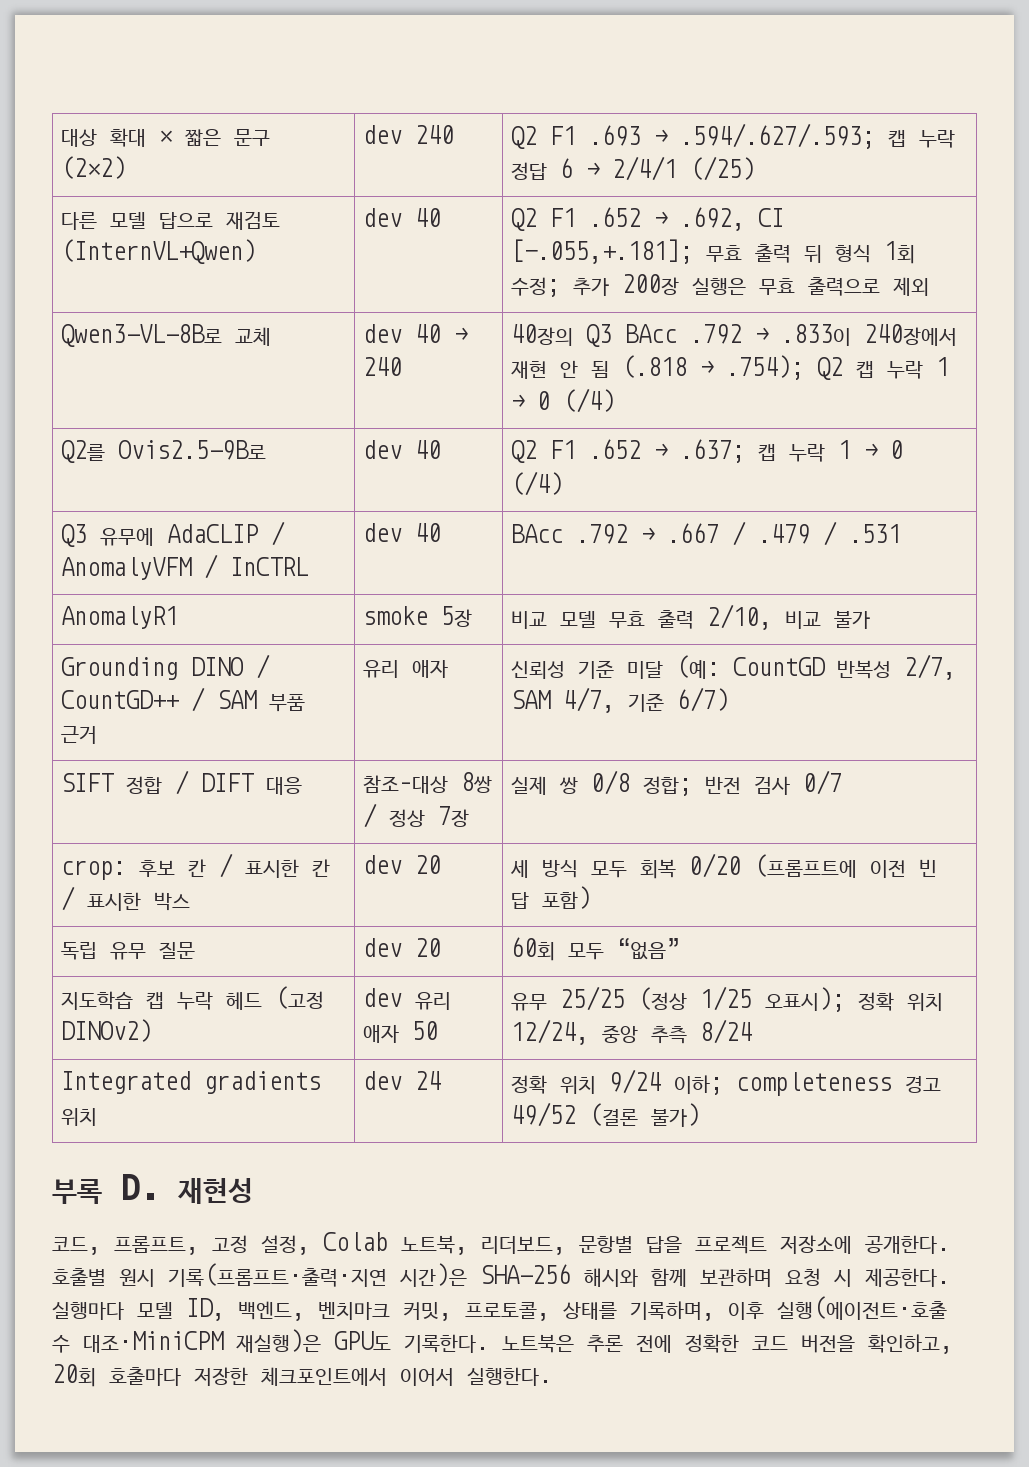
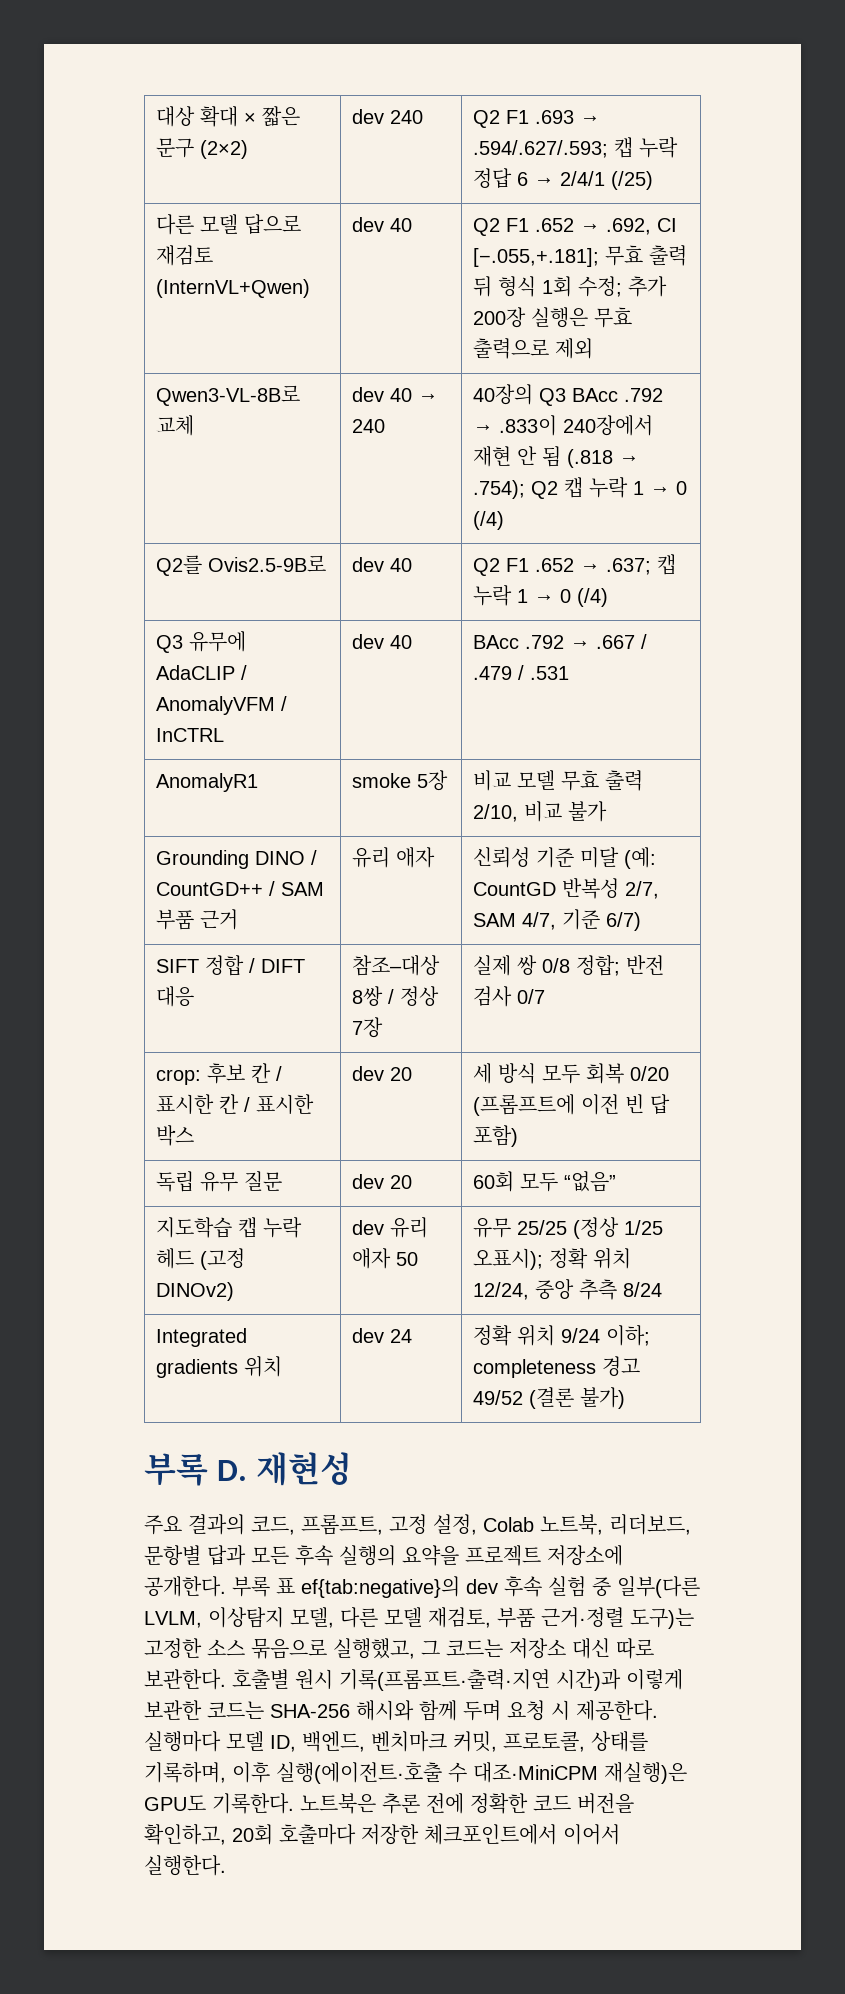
(253, 1191) none -> [144,1514,245,1535] 주요 결과의
[646,1235,950,1254] [52,1263,467,1287] 답을 프로젝트 저장소에 공개한다. 호출별 원시 기록(프롬프트·출력·지연 시간)은 -> [207,1545,623,1566] [144,1576,700,1598] [144,1607,694,1629] [144,1638,654,1659] [144,1669,683,1691] [144,1700,264,1720] 답과 모든 후속 실행의 요약을 프로젝트 저장소에 공개한다. 부록 표 ef{tab:negative}의 dev 후속 실험 중 일부(다른 LVLM, 이상탐지 모델, 다른 모델 재검토, 부품 근거·정렬 도구)는 고정한 소스 묶음으로 실행했고, 그 코드는 저장소 대신 따로 보관한다. 호출별 원시 기록(프롬프트·출력·지연 시간)과 이렇게 보관한 코드는
[700,1268,772,1287] 보관하며 -> [463,1700,501,1721] 두며

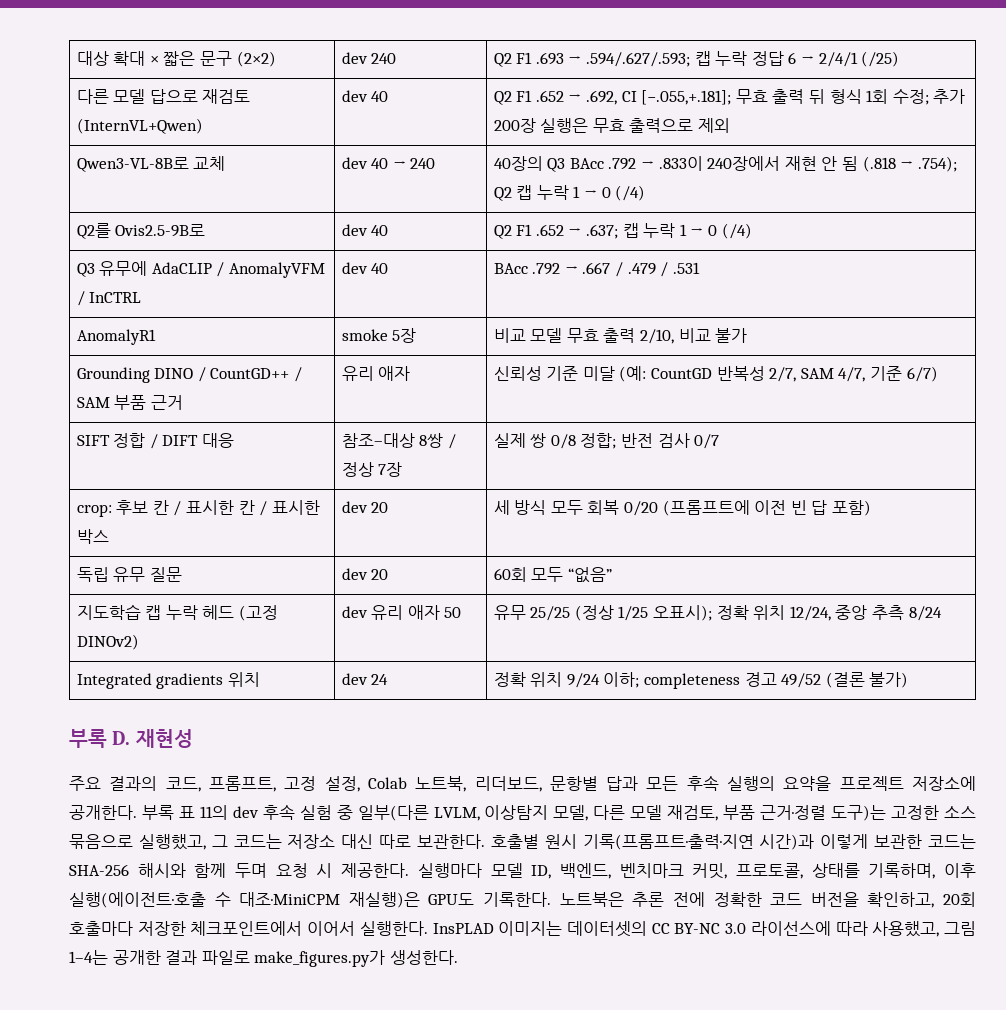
[301,1576,460,1598] ef{tab:negative}의 -> [199,805,228,820] 11의
(226, 1865) none -> [432,921,976,937] [69,950,458,967] InsPLAD 이미지는 데이터셋의 CC BY-NC 3.0 라이선스에 따라 사용했고, 그림 1–4는 공개한 결과 파일로 make_figures.py가 생성한다.

